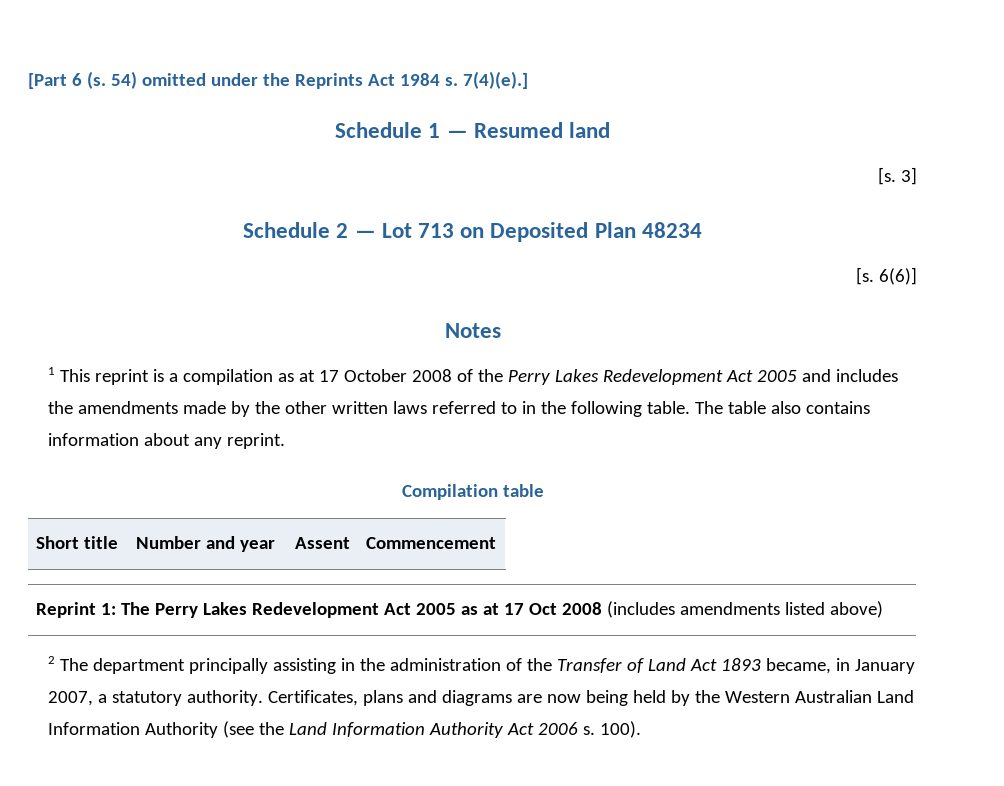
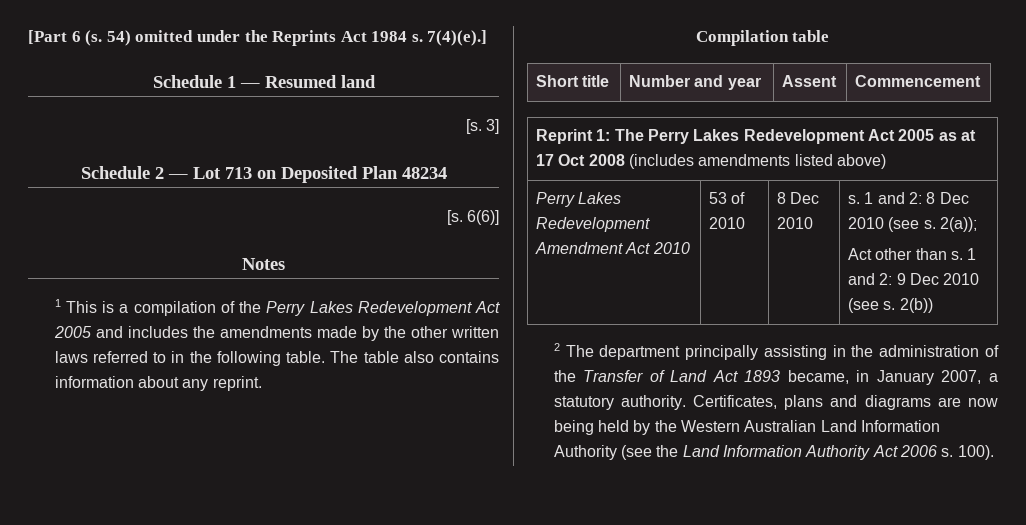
[95,369,150,385] reprint -> (97, 307) none
[278,369,453,382] as at 17 October 2008 -> (216, 308) none
(883, 609) none -> [536,192,622,207] [536,217,651,232] [535,242,690,254] [709,192,746,204] [709,217,746,229] [777,192,820,204] [777,217,814,229] [848,192,969,204] [848,217,977,232] [848,248,977,260] [848,273,980,285] [848,298,933,313] // Perry Lakes Redevelopment Amendment Act 2010 | 53 of 2010 | 8 Dec 2010 | s. 1 and 2: 8 Dec 2010 (see s. 2(a)); // Act other than s. 1 and 2: 9 Dec 2010 (see s. 2(b))

